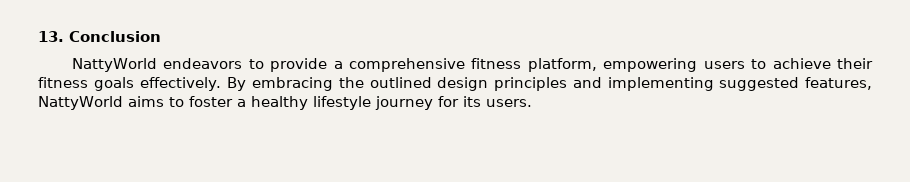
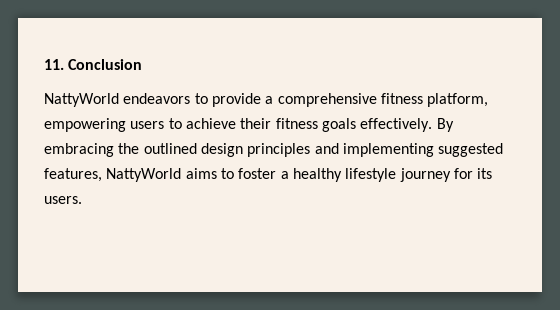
[38,31,64,42] 13. -> [44,59,64,70] 11.

